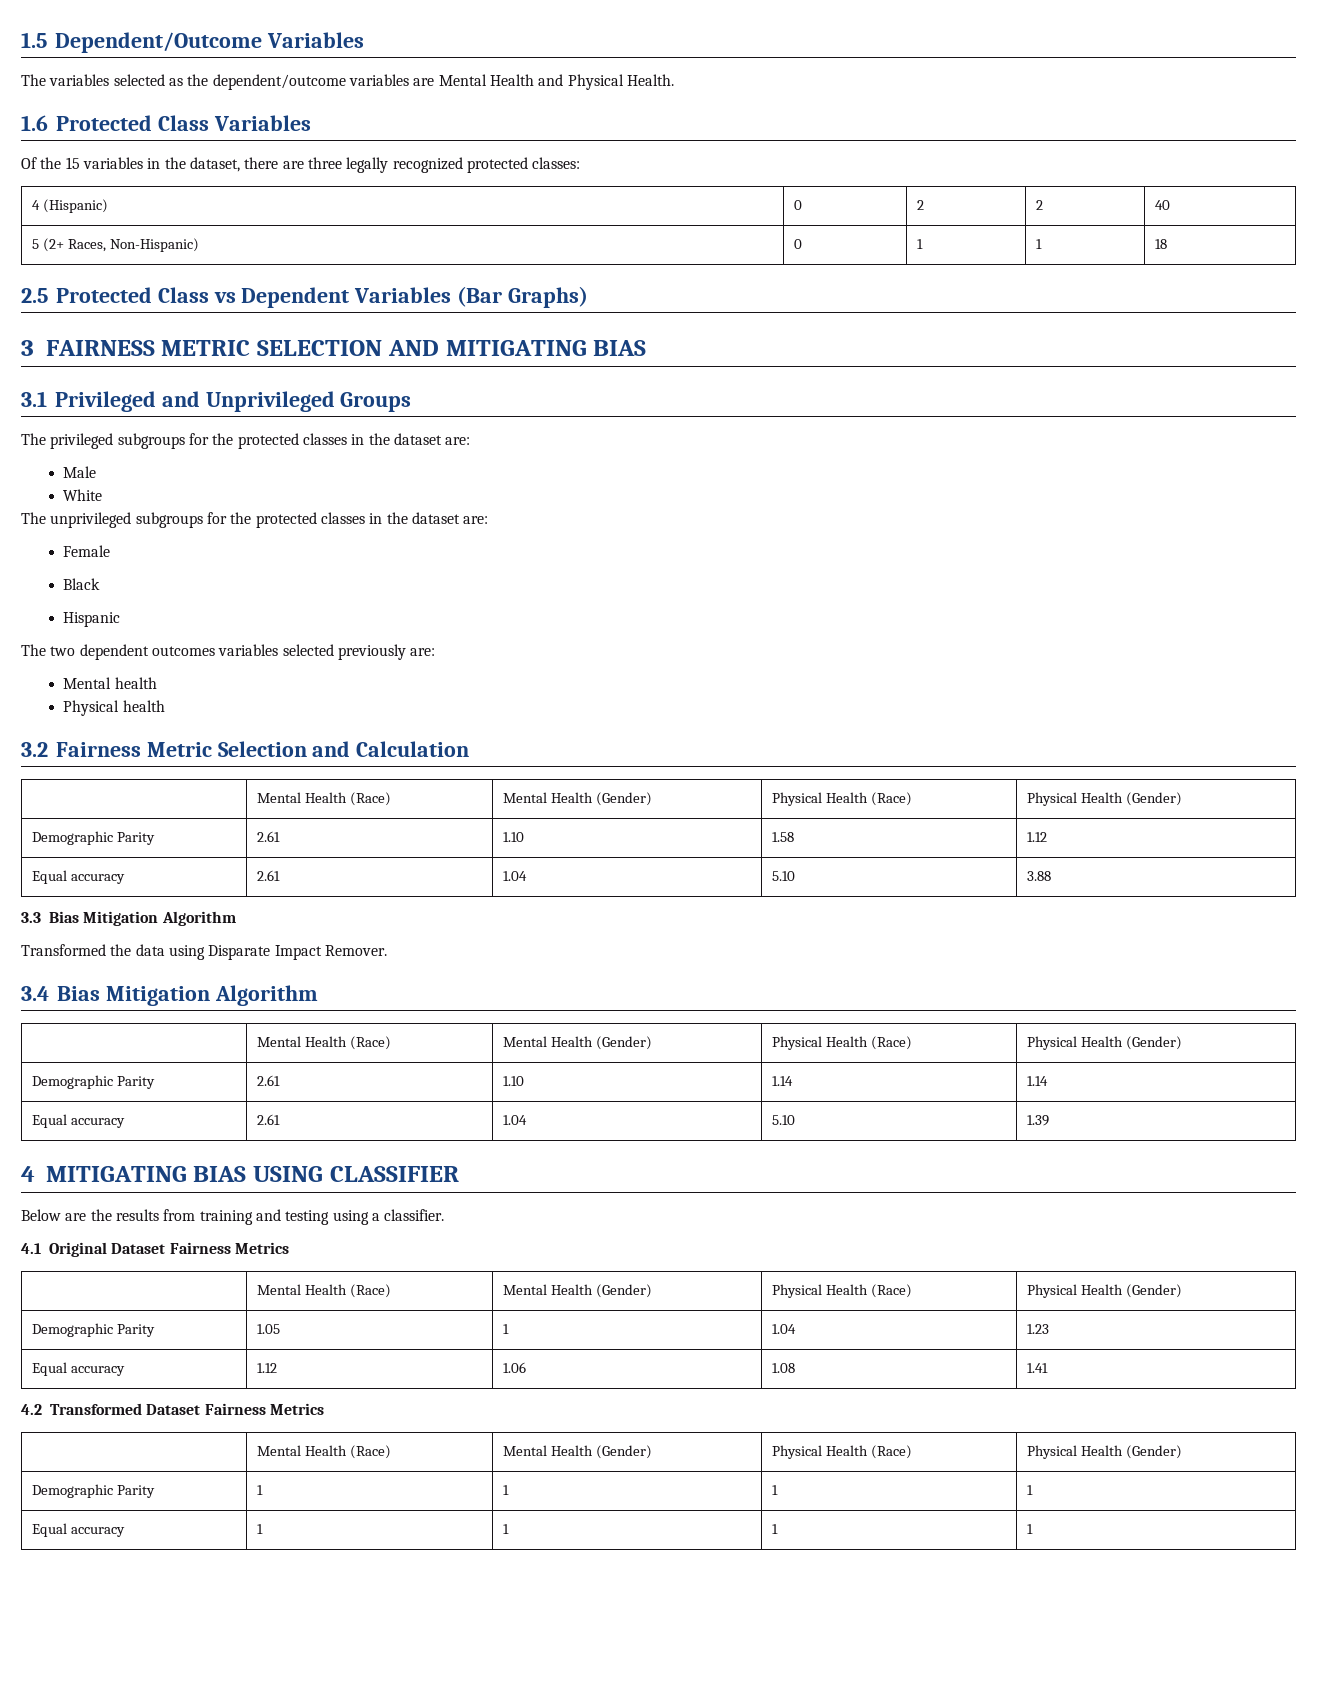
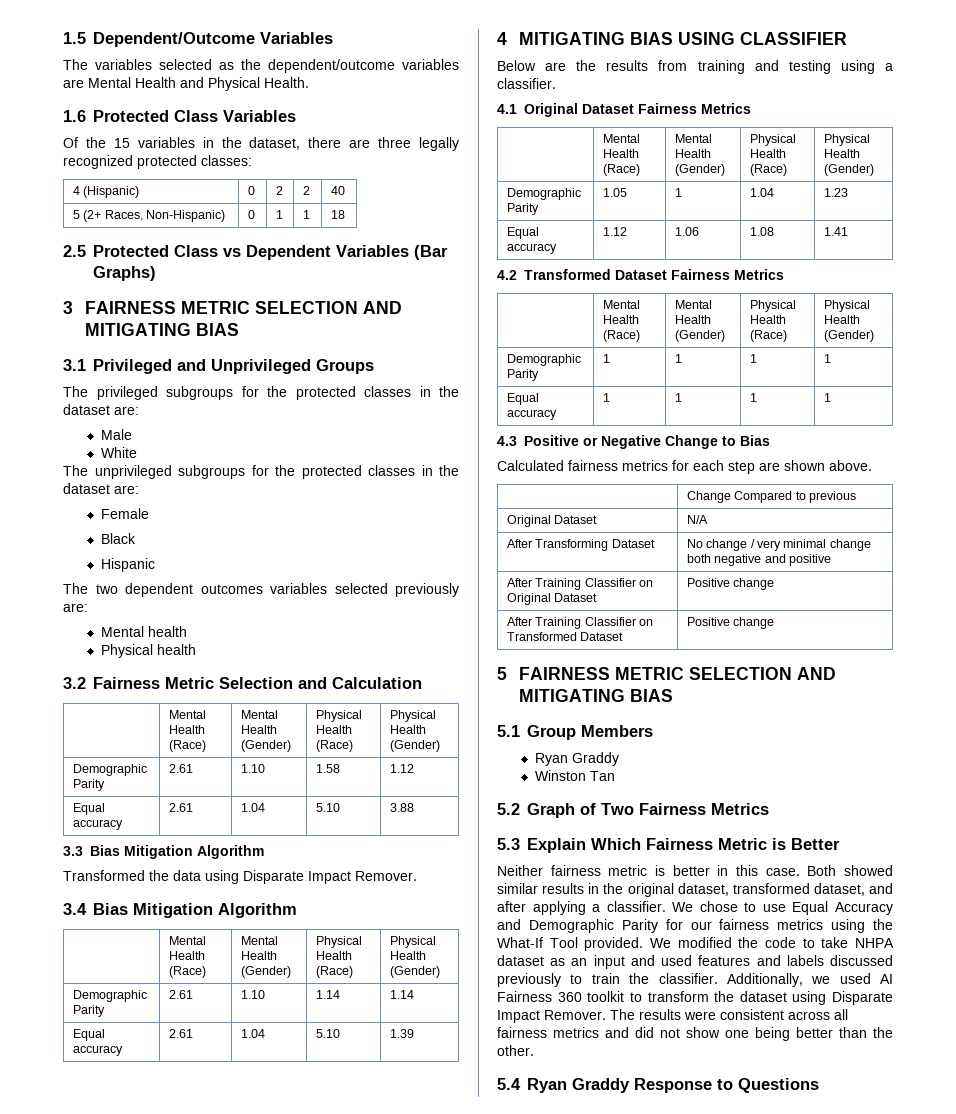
(1034, 1529) none -> [497,435,770,449] [497,460,872,474] [686,491,856,503] [506,515,598,527] [686,515,708,524] [506,539,655,551] [686,539,871,551] [686,554,831,566] [506,578,653,590] [506,593,598,605] [686,578,775,590] [506,617,653,629] [506,632,624,641] [686,617,775,629] [497,667,837,680] [519,689,674,702] [497,725,653,740] [534,752,619,766] [534,770,615,781] [497,803,769,818] [497,838,840,853] [497,865,893,876] [497,883,893,897] [497,901,893,915] [497,919,893,933] [497,937,894,951] [497,955,893,969] [497,973,893,987] [497,991,893,1005] [497,1009,848,1023] [497,1027,893,1041] [497,1045,534,1056] [497,1078,819,1093] // 4.3 Positive or Negative Change to Bias // Calculated fairness metrics for each step are shown above. // | Change Compared to previous // Original Dataset | N/A // After Transforming Dataset | No change / very minimal change both negative and positive // After Training Classifier on Original Dataset | Positive change // After Training Classifier on Transformed Dataset | Positive change // 5 FAIRNESS METRIC SELECTION AND MITIGATING BIAS // 5.1 Group Members // Ryan Graddy // Winston Tan // 5.2 Graph of Two Fairness Metrics // 5.3 Explain Which Fairness Metric is Better // Neither fairness metric is better in this case. Both showed similar results in the original dataset, transformed dataset, and after applying a classifier. We chose to use Equal Accuracy and Demographic Parity for our fairness metrics using the What-If Tool provided. We modified the code to take NHPA dataset as an input and used features and labels discussed previously to train the classifier. Additionally, we used AI Fairness 360 toolkit to transform the dataset using Disparate Impact Remover. The results were consistent across all fairness metrics and did not show one being better than the other. // 5.4 Ryan Graddy Response to Questions

